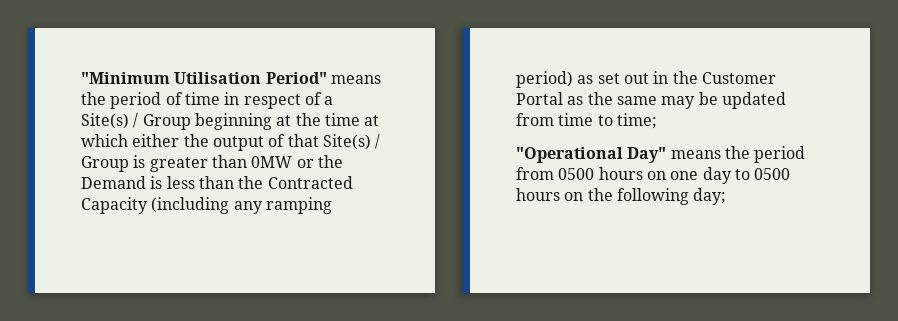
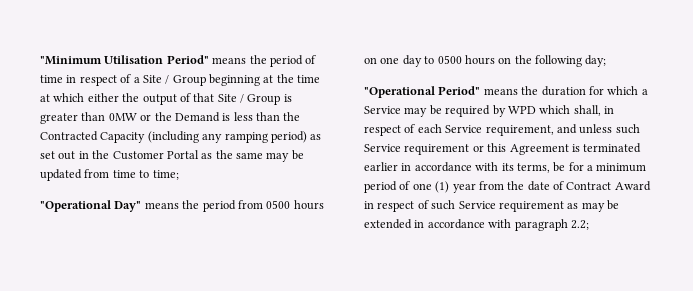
[81,113,129,129] Site(s) -> [142,75,162,83] Site
[322,134,371,150] Site(s) -> [217,94,237,102] Site
(727, 196) none -> [364,86,648,98] [364,105,614,117] [364,124,640,136] [364,143,642,155] [364,162,647,173] [364,181,651,193] [364,200,619,212] [364,219,589,231] // "Operational Period" means the duration for which a Service may be required by WPD which shall, in respect of each Service requirement, and unless such Service requirement or this Agreement is terminated earlier in accordance with its terms, be for a minimum period of one (1) year from the date of Contract Award in respect of such Service requirement as may be extended in accordance with paragraph 2.2;

